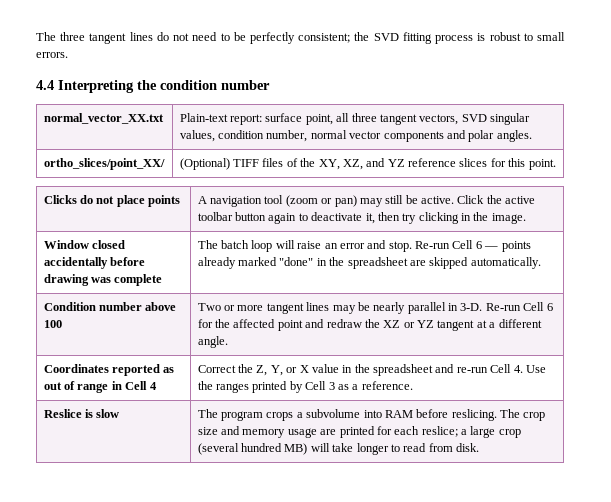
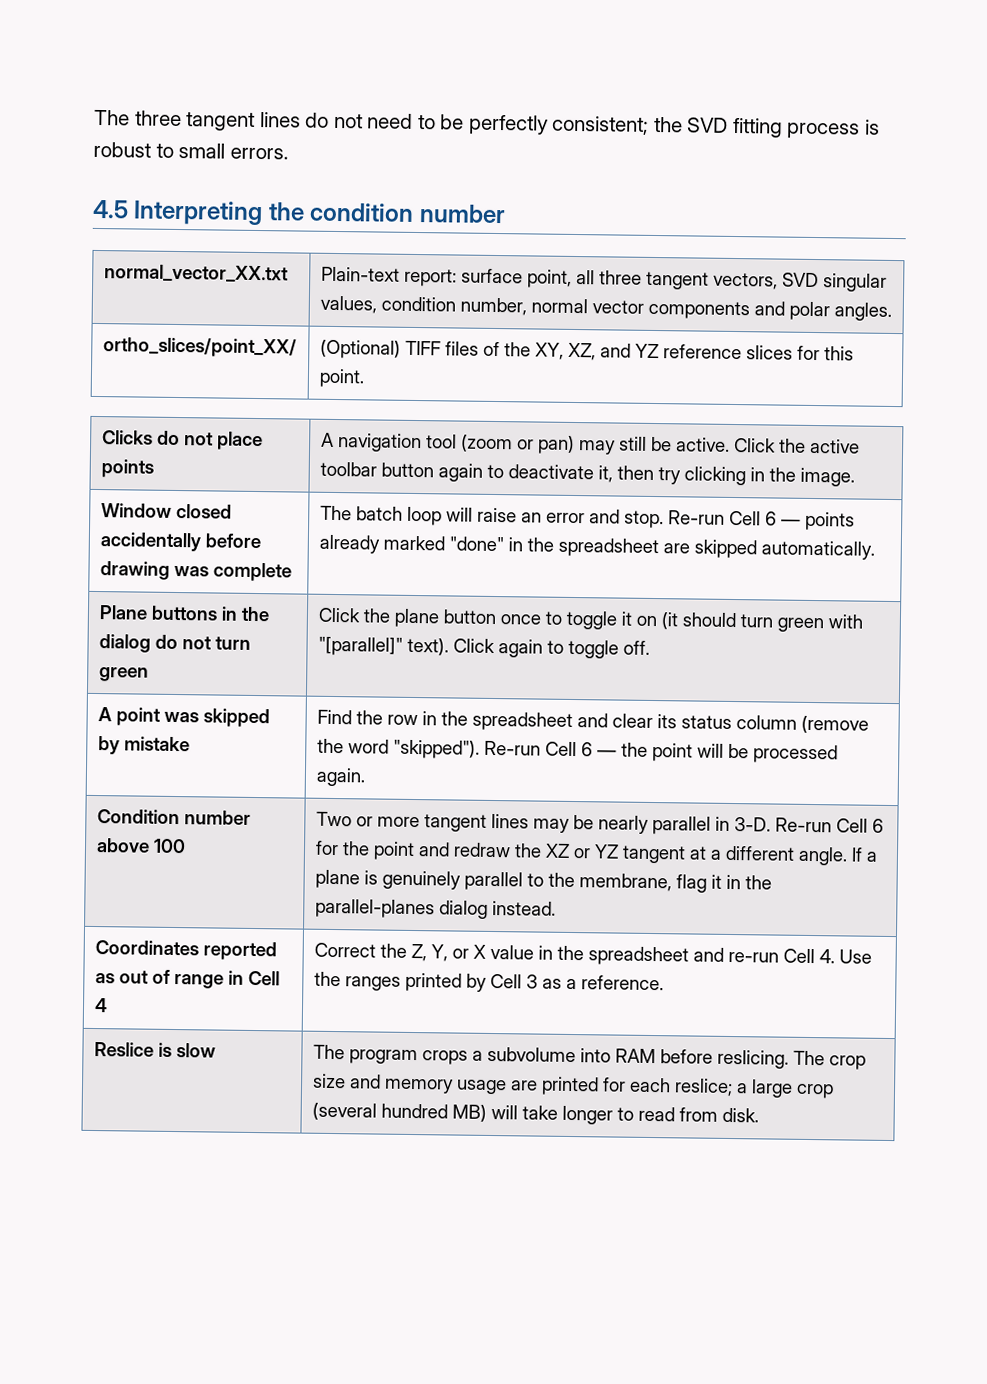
[36,80,54,90] 4.4 -> [92,199,129,219] 4.5
(541, 263) none -> [98,605,270,622] [98,634,251,653] [98,667,149,682] [317,607,864,633] [317,636,650,659] [97,707,270,728] [97,736,190,755] [316,709,869,734] [316,738,838,764] [315,767,366,787] // Plane buttons in the dialog do not turn green | Click the plane button once to toggle it on (it should turn green with "[parallel]" text). Click again to toggle off. // A point was skipped by mistake | Find the row in the spreadsheet and clear its status column (remove the word "skipped"). Re-run Cell 6 — the point will be processed again.
[233,319,276,328] affected -> (370, 848) none
(228, 342) none -> [850,847,878,862] [314,869,772,893] [314,898,556,919] If a plane is genuinely parallel to the membrane, flag it in the parallel-planes dialog instead.

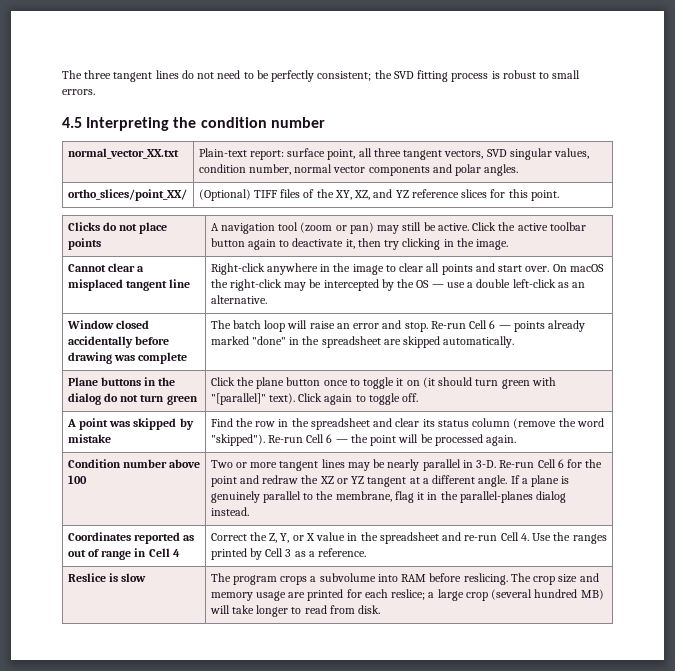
(855, 477) none -> [67,263,145,272] [67,279,191,291] [210,263,604,275] [210,279,586,291] [210,295,267,304] // Cannot clear a misplaced tangent line | Right-click anywhere in the image to clear all points and start over. On macOS the right-click may be intercepted by the OS — use a double left-click as an alternative.

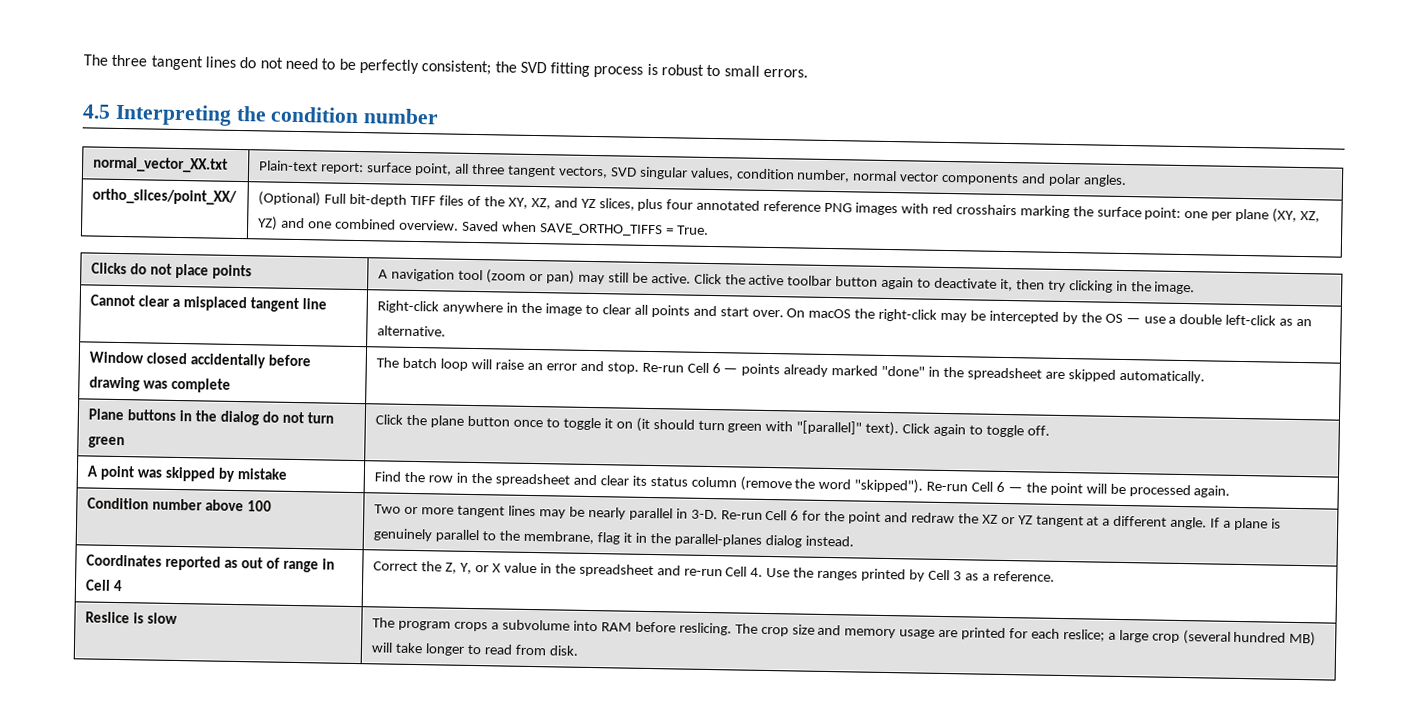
(251, 195) none -> [324,193,408,207] Full bit-depth
[411,189,559,201] reference slices for this point. -> [598,198,1320,223] [258,216,709,237] slices, plus four annotated reference PNG images with red crosshairs marking the surface point: one per plane (XY, XZ, YZ) and one combined overview. Saved when SAVE_ORTHO_TIFFS = True.

